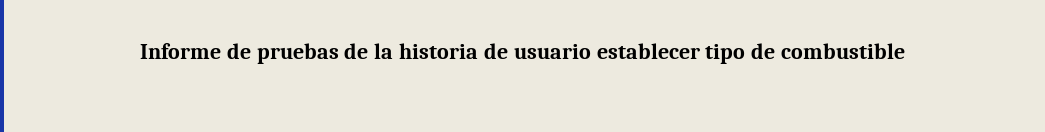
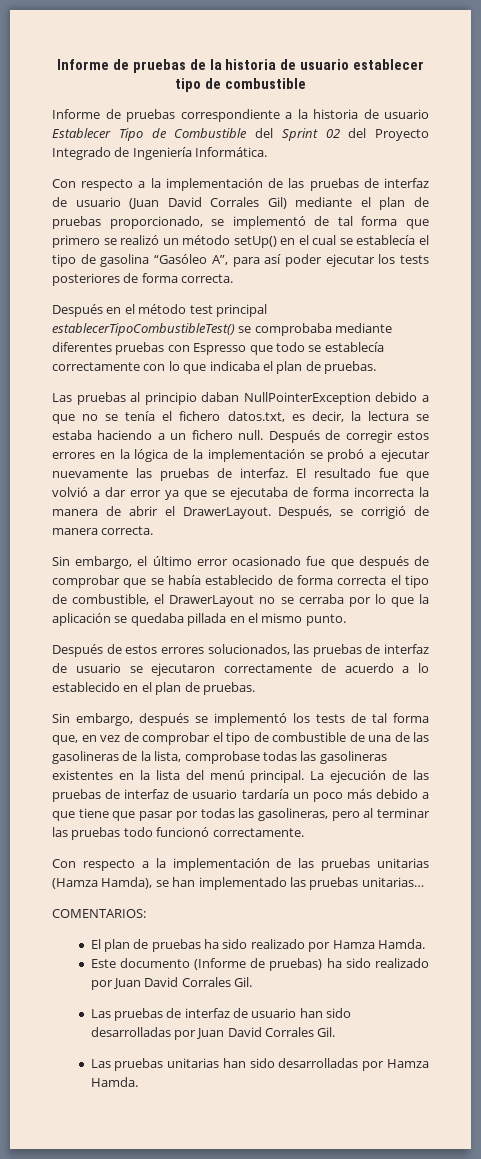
(905, 51) none -> [52,109,429,122] [52,128,429,141] [52,147,268,160] [52,178,430,191] [52,197,430,210] [52,216,429,229] [52,235,429,248] [52,254,429,267] [52,273,234,286] [52,304,267,317] [52,323,393,336] [52,342,384,355] [52,361,376,374] [52,392,429,405] [52,411,429,424] [52,430,430,443] [52,449,431,462] [52,468,429,481] [52,487,429,500] [52,506,429,519] [52,526,154,535] [52,556,430,569] [52,575,429,588] [52,594,430,607] [52,613,346,626] [52,644,429,657] [52,663,429,676] [52,682,255,695] [52,713,429,726] [52,732,429,745] [52,751,387,764] [52,770,429,783] [52,789,430,802] [52,808,430,821] [52,827,304,840] [52,858,429,871] [52,877,424,890] [52,909,146,918] [90,939,425,952] [90,958,429,971] [90,977,253,990] [90,1008,352,1021] [90,1027,336,1040] [90,1058,429,1071] [90,1077,138,1087] // Informe de pruebas correspondiente a la historia de usuario Establecer Tipo de Combustible del Sprint 02 del Proyecto Integrado de Ingeniería Informática. // Con respecto a la implementación de las pruebas de interfaz de usuario (Juan David Corrales Gil) mediante el plan de pruebas proporcionado, se implementó de tal forma que primero se realizó un método setUp() en el cual se establecía el tipo de gasolina “Gasóleo A”, para así poder ejecutar los tests posteriores de forma correcta. // Después en el método test principal establecerTipoCombustibleTest() se comprobaba mediante diferentes pruebas con Espresso que todo se establecía correctamente con lo que indicaba el plan de pruebas. // Las pruebas al principio daban NullPointerException debido a que no se tenía el fichero datos.txt, es decir, la lectura se estaba haciendo a un fichero null. Después de corregir estos errores en la lógica de la implementación se probó a ejecutar nuevamente las pruebas de interfaz. El resultado fue que volvió a dar error ya que se ejecutaba de forma incorrecta la manera de abrir el DrawerLayout. Después, se corrigió de manera correcta. // Sin embargo, el último error ocasionado fue que después de comprobar que se había establecido de forma correcta el tipo de combustible, el DrawerLayout no se cerraba por lo que la aplicación se quedaba pillada en el mismo punto. // Después de estos errores solucionados, las pruebas de interfaz de usuario se ejecutaron correctamente de acuerdo a lo establecido en el plan de pruebas. // Sin embargo, después se implementó los tests de tal forma que, en vez de comprobar el tipo de combustible de una de las gasolineras de la lista, comprobase todas las gasolineras existentes en la lista del menú principal. La ejecución de las pruebas de interfaz de usuario tardaría un poco más debido a que tiene que pasar por todas las gasolineras, pero al terminar las pruebas todo funcionó correctamente. // Con respecto a la implementación de las pruebas unitarias (Hamza Hamda), se han implementado las pruebas unitarias… // COMENTARIOS: // El plan de pruebas ha sido realizado por Hamza Hamda. // Este documento (Informe de pruebas) ha sido realizado por Juan David Corrales Gil. // Las pruebas de interfaz de usuario han sido desarrolladas por Juan David Corrales Gil. // Las pruebas unitarias han sido desarrolladas por Hamza Hamda.

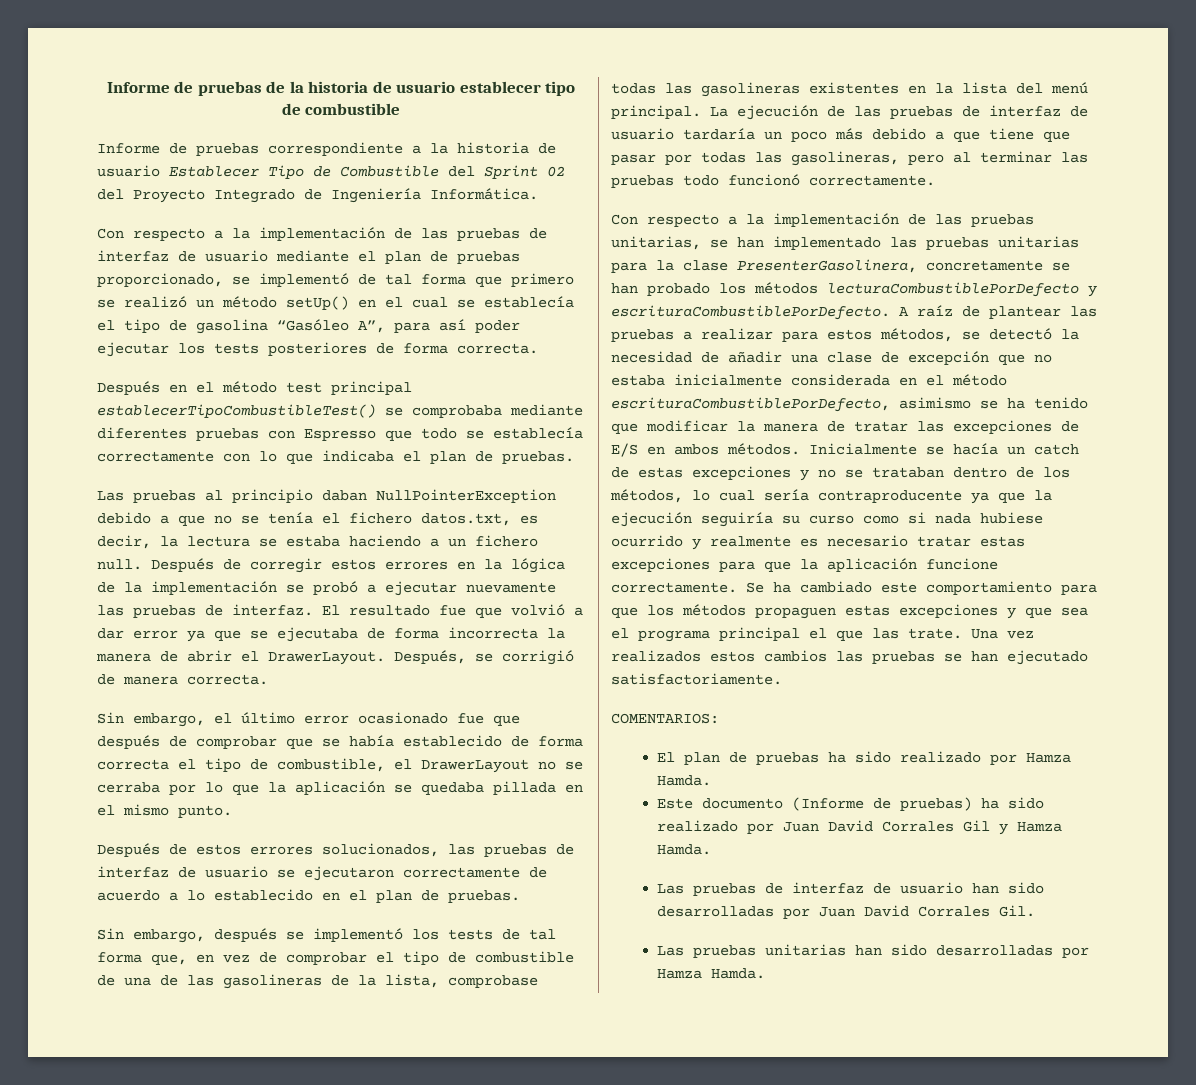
[129,197,287,209] (Juan David Corrales Gil) -> (268, 256) none
[377,858,429,868] [52,877,153,889] unitarias (Hamza Hamda), -> [611,236,701,250] unitarias,
[361,877,424,887] unitarias… -> [998,236,1079,248] [611,259,1070,273] [611,282,1097,297] [611,305,1097,320] [611,328,1079,342] [611,351,1052,365] [611,374,1007,386] [611,397,1088,412] [611,420,1079,434] [611,443,1079,457] [611,466,1070,481] [610,489,1052,504] [611,512,1043,527] [611,535,1025,550] [611,558,998,572] [611,581,1097,595] [611,604,1088,619] [611,627,1034,642] [611,650,1088,665] [611,673,782,685] unitarias para la clase PresenterGasolinera, concretamente se han probado los métodos lecturaCombustiblePorDefecto y escrituraCombustiblePorDefecto. A raíz de plantear las pruebas a realizar para estos métodos, se detectó la necesidad de añadir una clase de excepción que no estaba inicialmente considerada en el método escrituraCombustiblePorDefecto, asimismo se ha tenido que modificar la manera de tratar las excepciones de E/S en ambos métodos. Inicialmente se hacía un catch de estas excepciones y no se trataban dentro de los métodos, lo cual sería contraproducente ya que la ejecución seguiría su curso como si nada hubiese ocurrido y realmente es necesario tratar estas excepciones para que la aplicación funcione correctamente. Se ha cambiado este comportamiento para que los métodos propaguen estas excepciones y que sea el programa principal el que las trate. Una vez realizados estos cambios las pruebas se han ejecutado satisfactoriamente.
[234,977,253,987] Gil. -> [963,820,1063,835] [657,844,712,855] Gil y Hamza Hamda.

